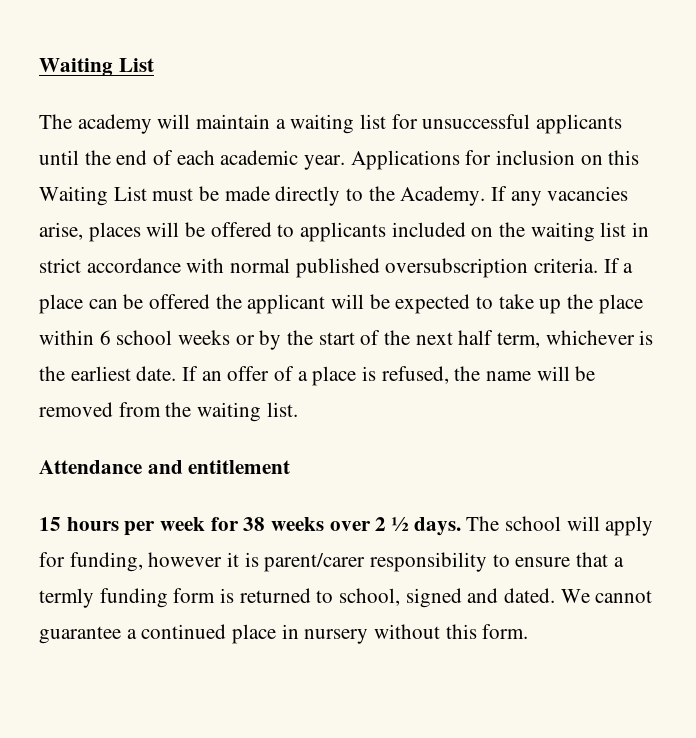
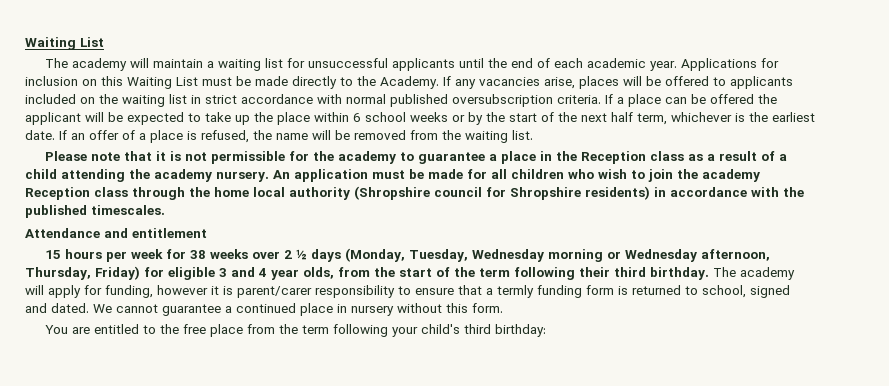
(298, 409) none -> [44,151,787,164] [25,169,760,182] [25,186,804,200] [25,205,165,218] // Please note that it is not permissible for the academy to guarantee a place in the Reception class as a result of a child attending the academy nursery. An application must be made for all children who wish to join the academy Reception class through the home local authority (Shropshire council for Shropshire residents) in accordance with the published timescales.
[413,516,562,536] days. The school -> [310,248,770,262] [25,266,795,280] days (Monday, Tuesday, Wednesday morning or Wednesday afternoon, Thursday, Friday) for eligible 3 and 4 year olds, from the start of the term following their third birthday. The academy
(529, 631) none -> [44,324,546,337] // You are entitled to the free place from the term following your child's third birthday:

